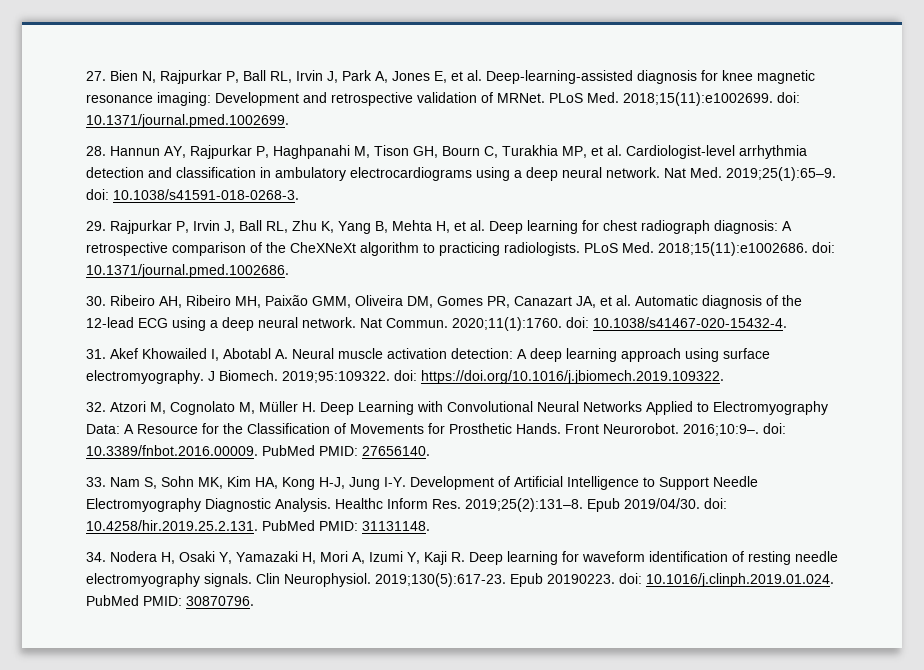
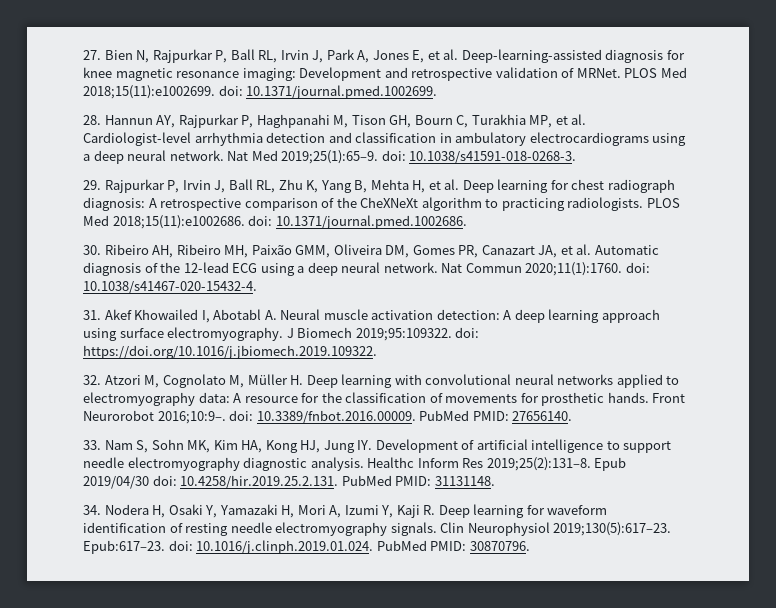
[549,92,619,103] PLoS Med. -> [624,67,687,78] PLOS Med
[690,167,722,178] Med. -> [251,150,278,161] Med
[584,242,654,253] PLoS Med. -> [646,198,680,208] [83,215,109,226] PLOS Med
[386,318,448,328] Commun. -> [465,263,522,273] Commun
[219,370,278,381] Biomech. -> [297,327,353,338] Biomech
[358,401,828,415] [86,423,679,434] Learning with Convolutional Neural Networks Applied to Electromyography Data: A Resource for the Classification of Movements for Prosthetic Hands. Front Neurorobot. -> [341,374,680,388] [83,392,686,406] [83,410,154,421] learning with convolutional neural networks applied to electromyography data: A resource for the classification of movements for prosthetic hands. Front Neurorobot
[319,476,758,490] [86,498,331,512] H-J, Jung I-Y. Development of Artificial Intelligence to Support Needle Electromyography Diagnostic Analysis. -> [300,439,672,453] [83,457,364,471] HJ, Jung IY. Development of artificial intelligence to support needle electromyography diagnostic analysis.
[432,499,461,509] Res. -> [462,458,484,468] Res
[624,498,700,509] 2019/04/30. -> [83,476,149,489] 2019/04/30
[284,573,615,587] Neurophysiol. 2019;130(5):617-23. Epub 20190223. -> [467,522,672,536] [83,540,165,554] Neurophysiol 2019;130(5):617–23. Epub:617–23.

